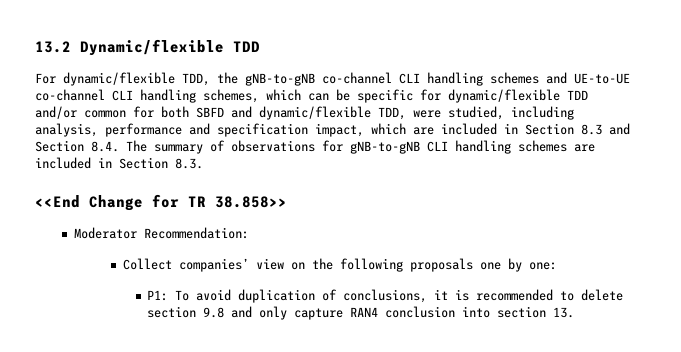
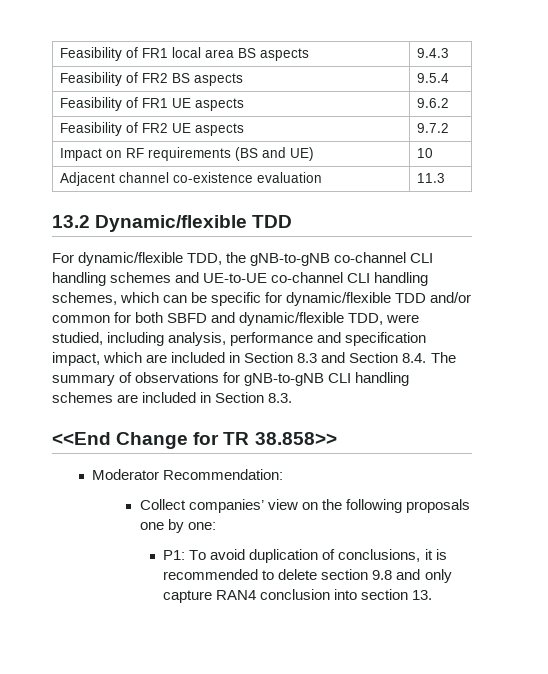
(35, 47) none -> [59,47,309,61] [416,48,449,58] [59,72,243,86] [416,73,449,83] [59,97,244,111] [416,98,449,108] [59,122,244,136] [416,123,449,133] [59,147,314,161] [416,148,433,158] [59,172,322,186] [416,173,445,183] Feasibility of FR1 local area BS aspects | 9.4.3 // Feasibility of FR2 BS aspects | 9.5.4 // Feasibility of FR1 UE aspects | 9.6.2 // Feasibility of FR2 UE aspects | 9.7.2 // Impact on RF requirements (BS and UE) | 10 // Adjacent channel co-existence evaluation | 11.3 //

